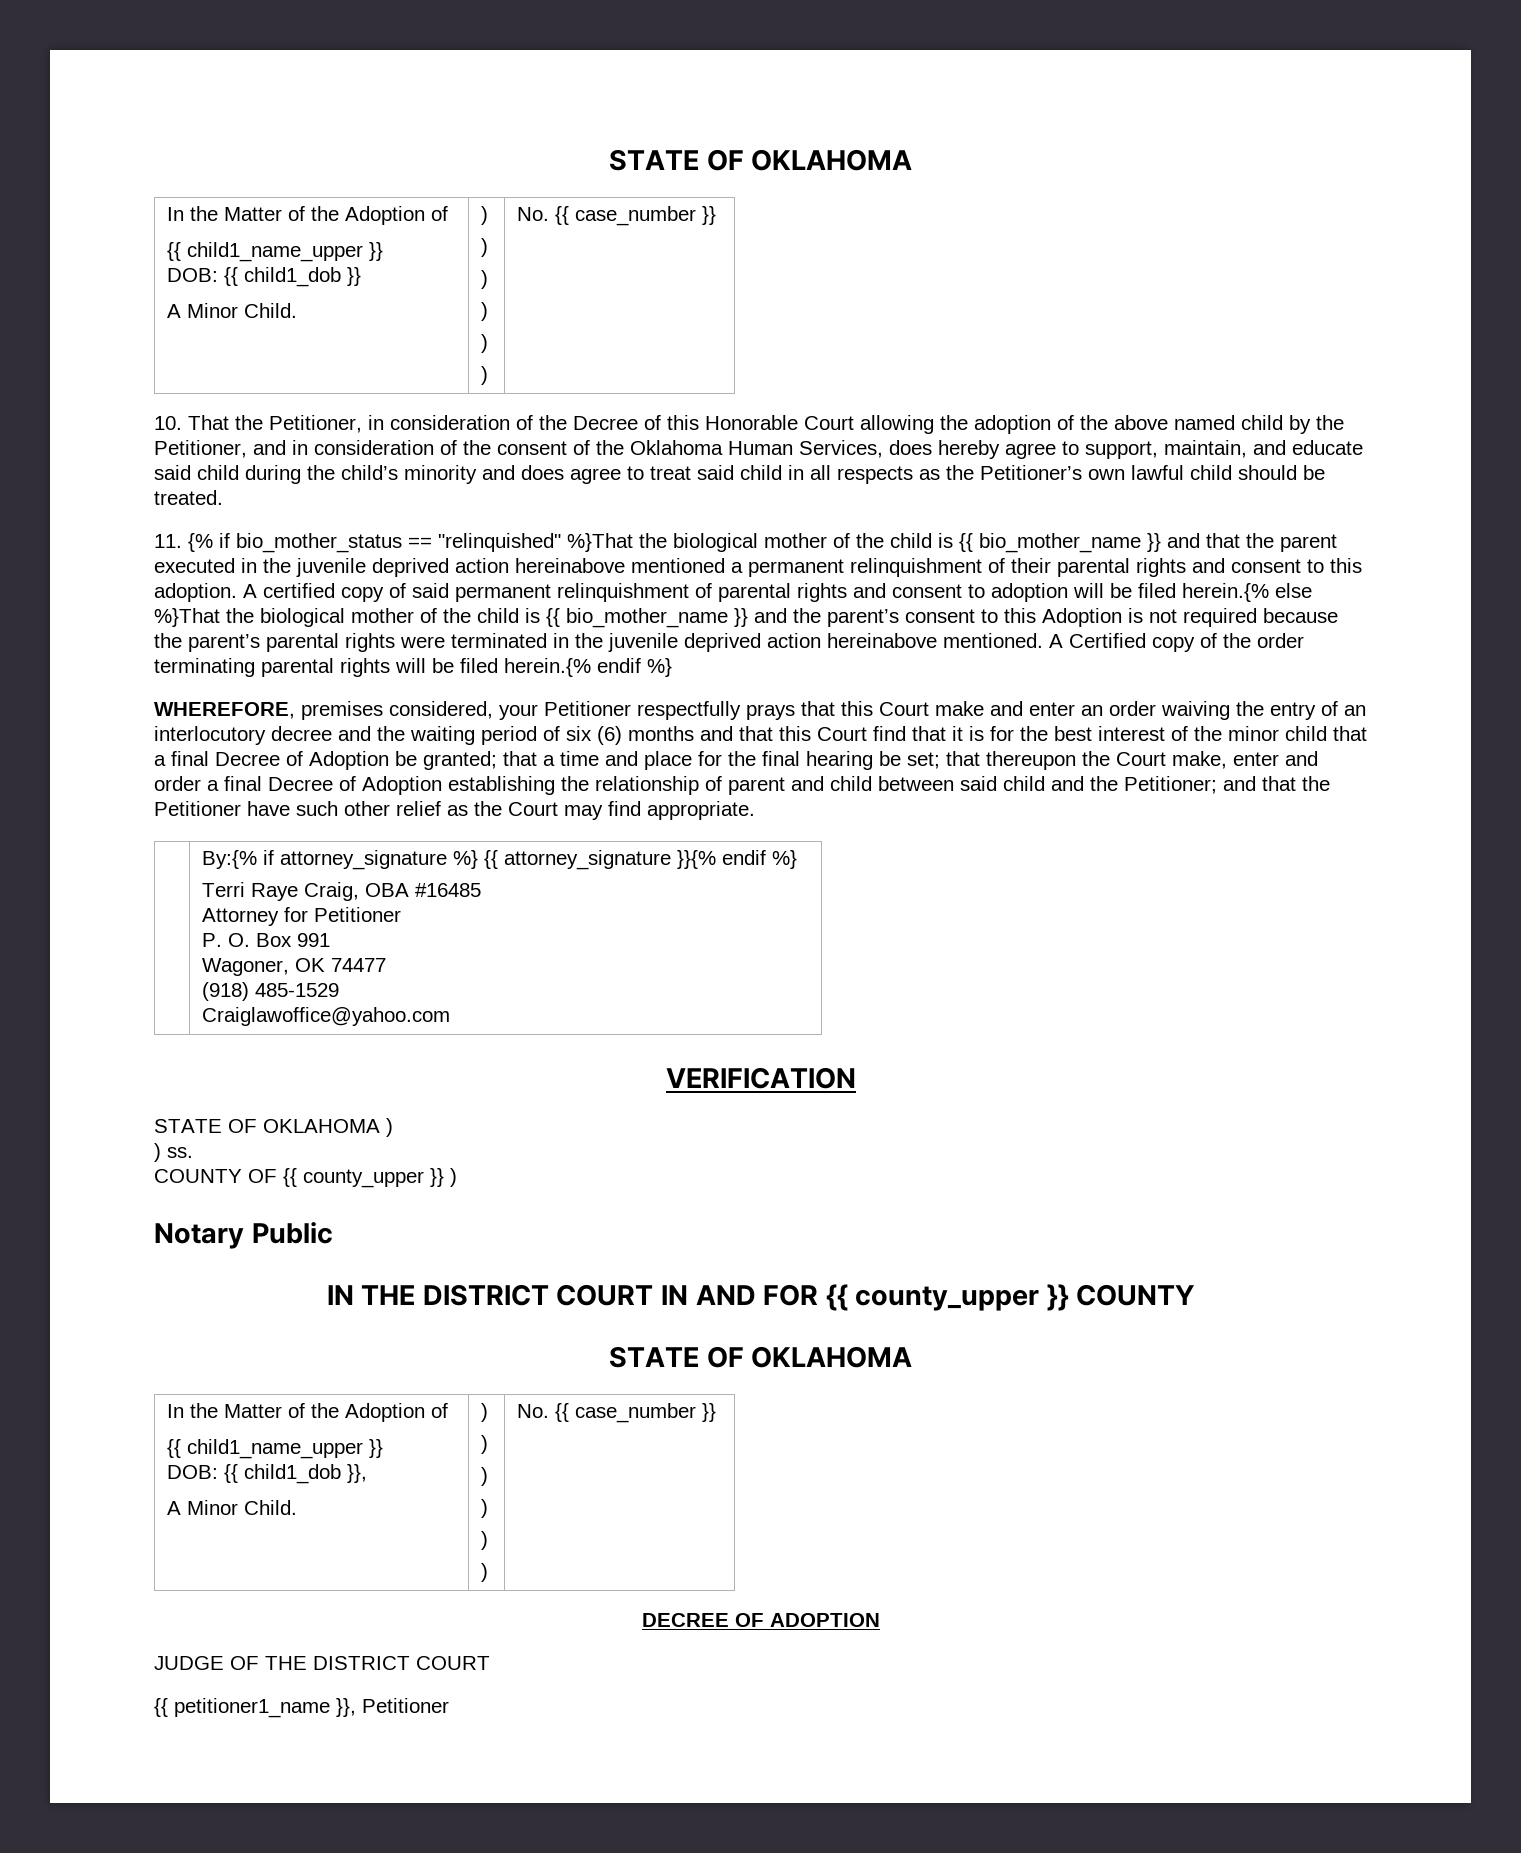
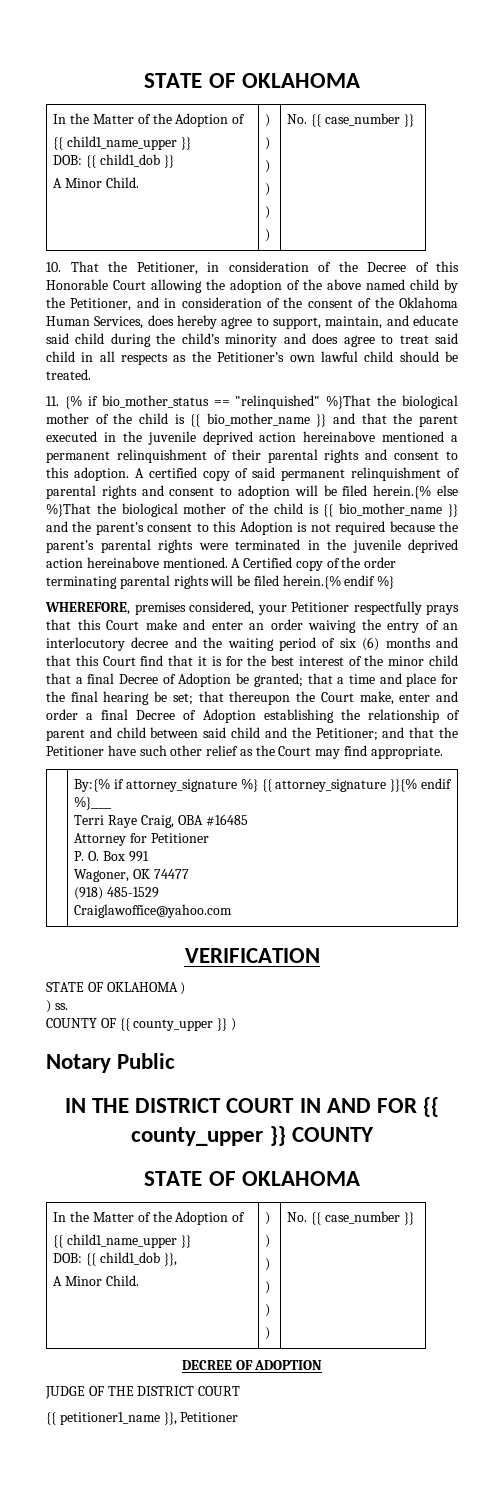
[771,850,797,869] %} -> [74,796,113,810] %}____

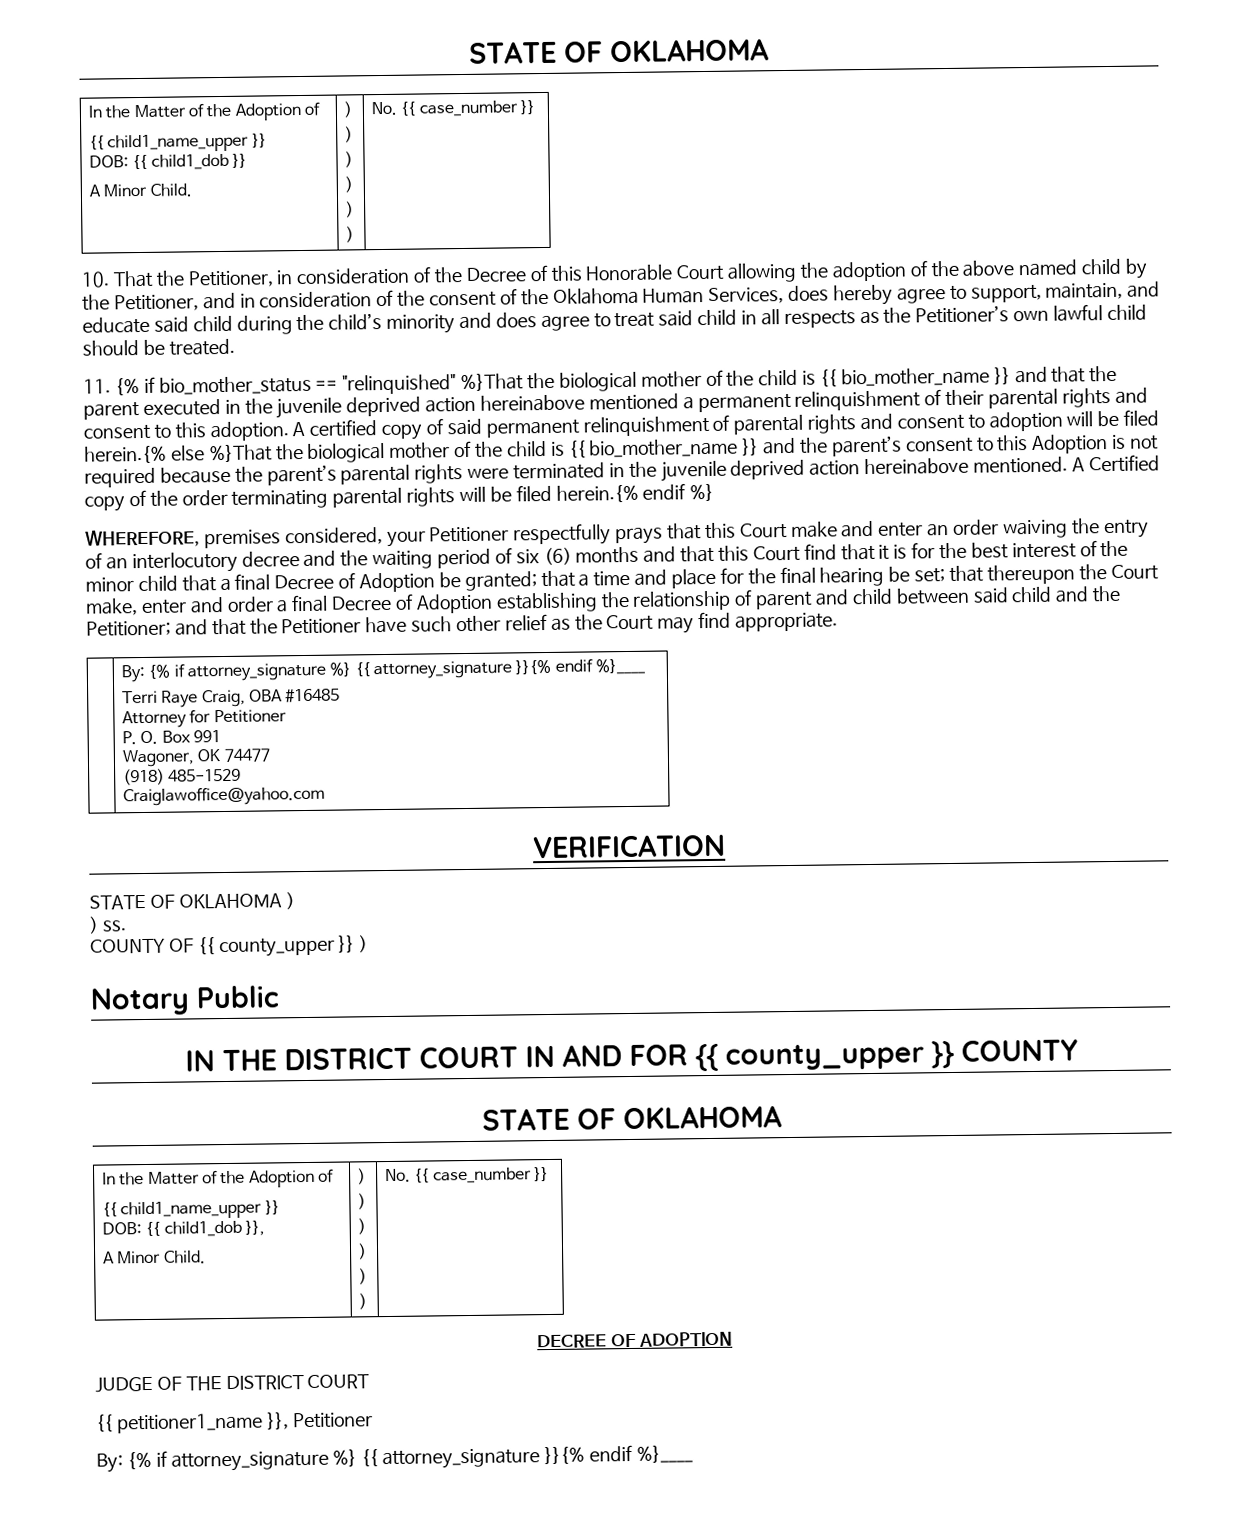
[74,778,111,792] By:{% -> [120,664,171,683] By: {%
(239, 1417) none -> [96,1444,693,1473] // By: {% if attorney_signature %} {{ attorney_signature }}{% endif %}____

